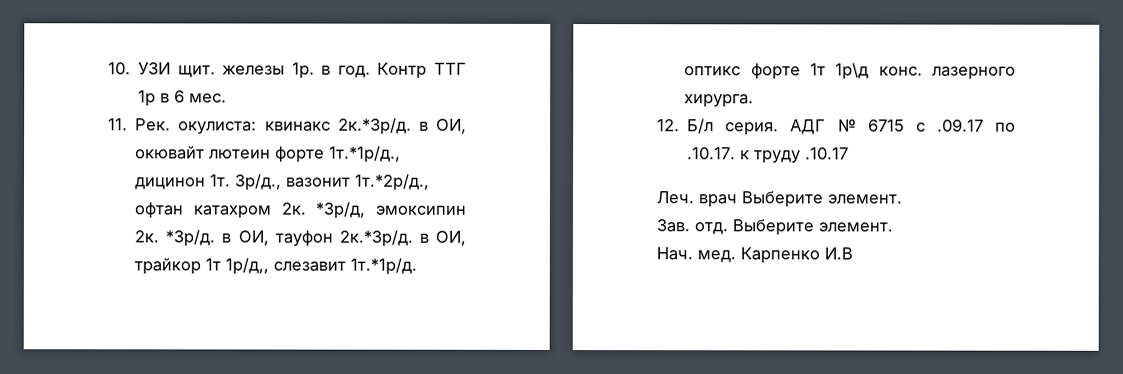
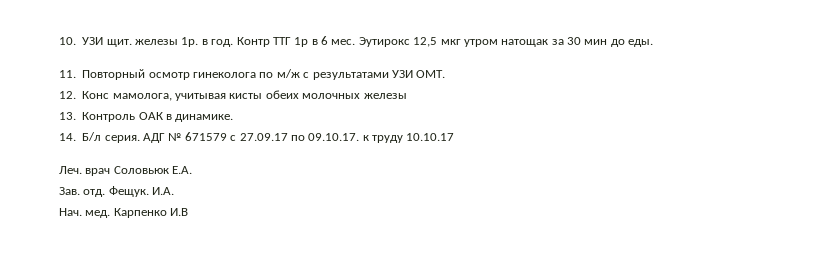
[108,117,467,135] [135,145,402,163] [134,173,431,191] [134,201,466,219] [134,229,466,247] [134,257,418,275] [684,62,1016,80] [684,94,755,108] [657,118,1016,136] [687,147,737,160] // 11. Рек. окулиста: квинакс 2к.*3р/д. в ОИ, окювайт лютеин форте 1т.*1р/д., дицинон 1т. 3р/д., вазонит 1т.*2р/д., офтан катахром 2к. *3р/д, эмоксипин 2к. *3р/д. в ОИ, тауфон 2к.*3р/д. в ОИ, трайкор 1т 1р/д,, слезавит 1т.*1р/д. оптикс форте 1т 1р\д конс. лазерного хирурга. // 12. Б/л серия. АДГ № 6715 с .09.17 по .10.17. -> [358,37,654,47] [59,69,446,80] [59,90,407,101] [59,112,234,122] [59,132,360,143] Эутирокс 12,5 мкг утром натощак за 30 мин до еды. // 11. Повторный осмотр гинеколога по м/ж с результатами УЗИ ОМТ. // 12. Конс мамолога, учитывая кисты обеих молочных железы // 13. Контроль ОАК в динамике. // 14. Б/л серия. АДГ № 671579 с 27.09.17 по 09.10.17.
[805,147,850,160] .10.17 -> [406,133,455,141] 10.10.17
[741,191,902,208] Выберите элемент. -> [113,166,193,174] Соловьюк Е.А.
[732,219,893,236] Выберите элемент. -> [108,186,175,197] Фещук. И.А.

